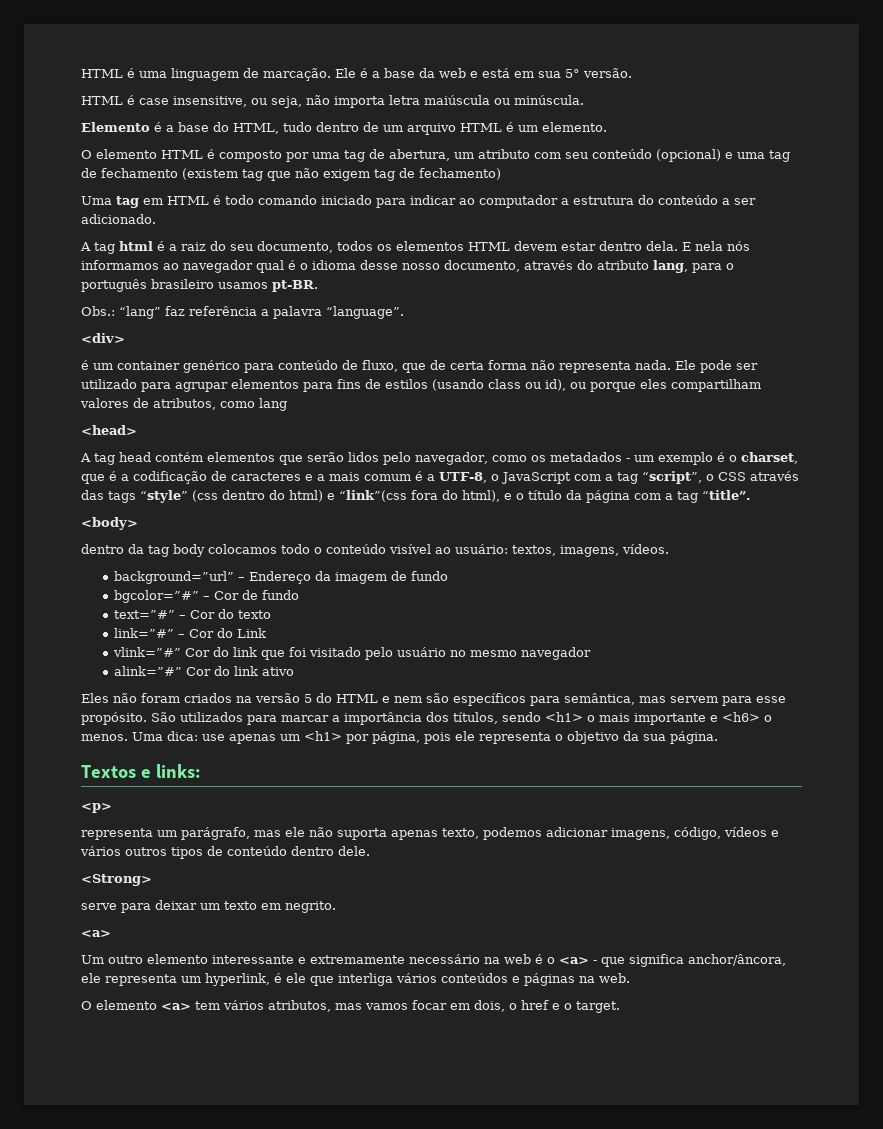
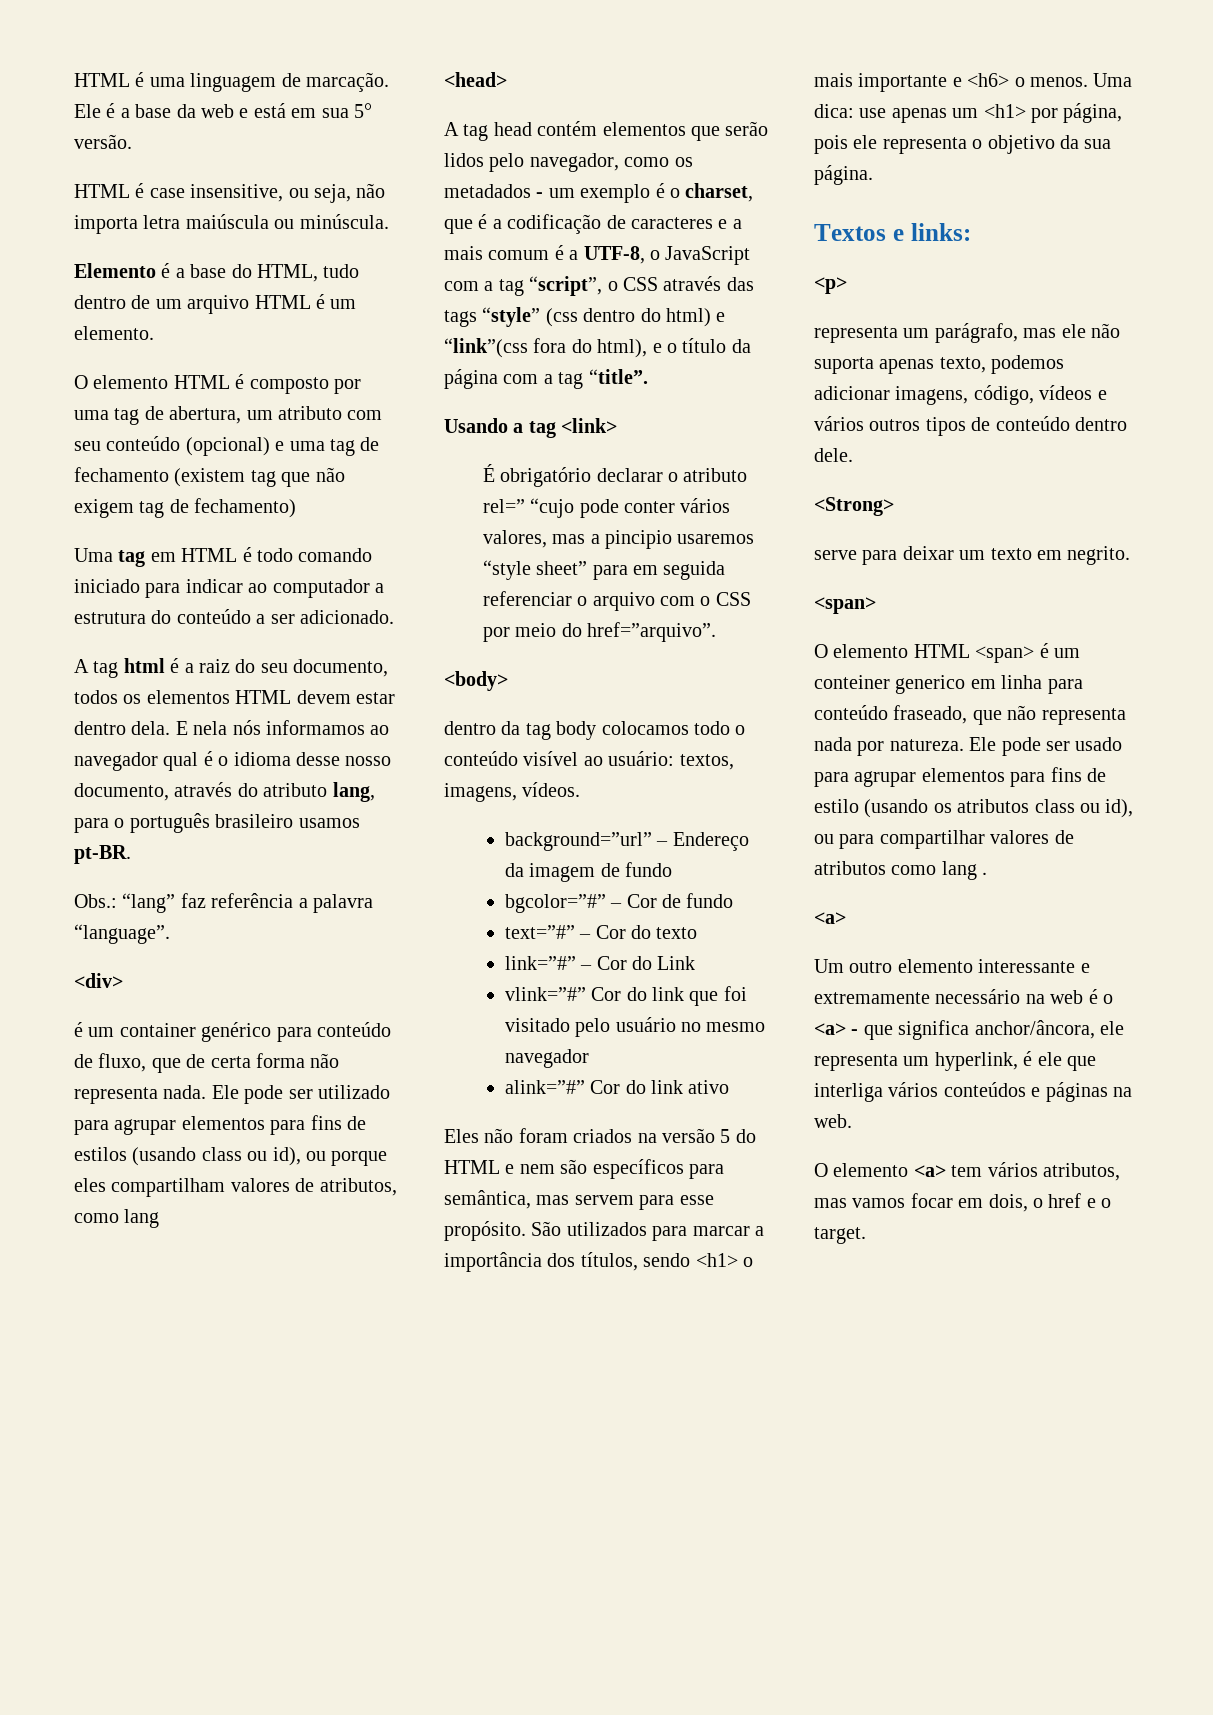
(751, 495) none -> [444,418,618,438] [482,464,748,487] [482,498,731,518] [482,530,755,549] [482,560,726,580] [482,591,751,611] [482,622,717,642] // Usando a tag <link> // É obrigatório declarar o atributo rel=” “cujo pode conter vários valores, mas a pincipio usaremos “style sheet” para em seguida referenciar o arquivo com o CSS por meio do href=”arquivo”.
(336, 907) none -> [814,597,876,614] [814,643,1080,663] [814,675,1083,694] [814,705,1126,725] [814,737,1123,756] [814,767,1106,787] [814,799,1134,818] [814,830,1074,849] [814,861,988,880] // <span> // O elemento HTML <span> é um conteiner generico em linha para conteúdo fraseado, que não representa nada por natureza. Ele pode ser usado para agrupar elementos para fins de estilo (usando os atributos class ou id), ou para compartilhar valores de atributos como lang .

